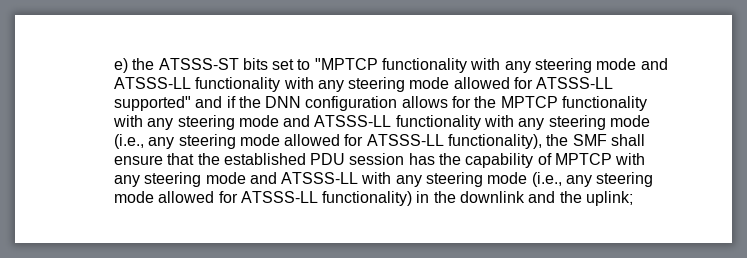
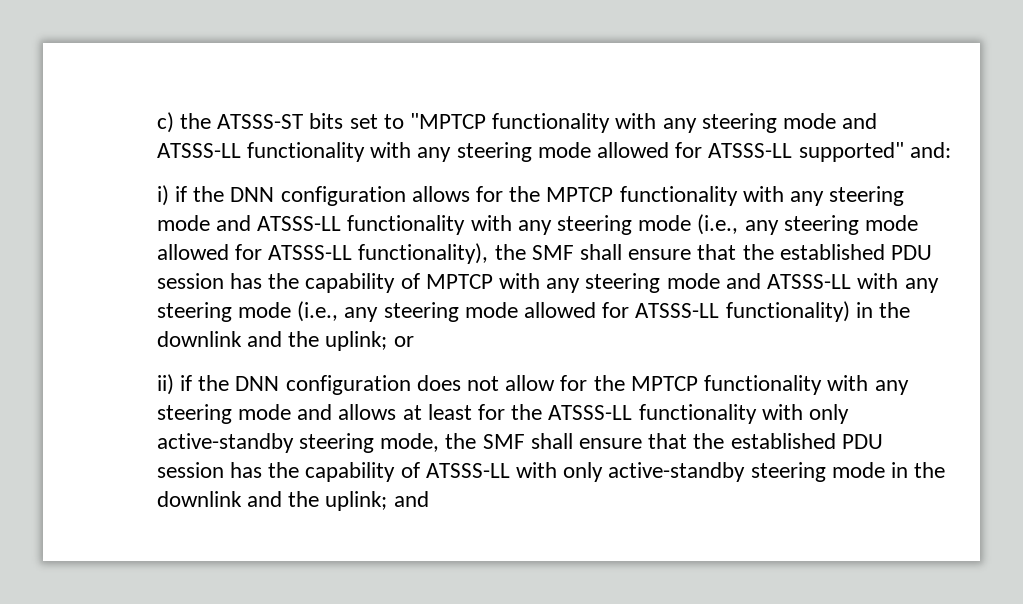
[113,58,128,73] e) -> [156,112,174,133] c)
[195,96,223,108] and -> [909,142,951,158] [156,185,169,206] and: // i)
(634, 198) none -> [393,336,414,347] [156,374,909,395] [156,404,850,424] [156,433,883,453] [156,462,946,482] [156,491,429,511] or // ii) if the DNN configuration does not allow for the MPTCP functionality with any steering mode and allows at least for the ATSSS-LL functionality with only active-standby steering mode, the SMF shall ensure that the established PDU session has the capability of ATSSS-LL with only active-standby steering mode in the downlink and the uplink; and

